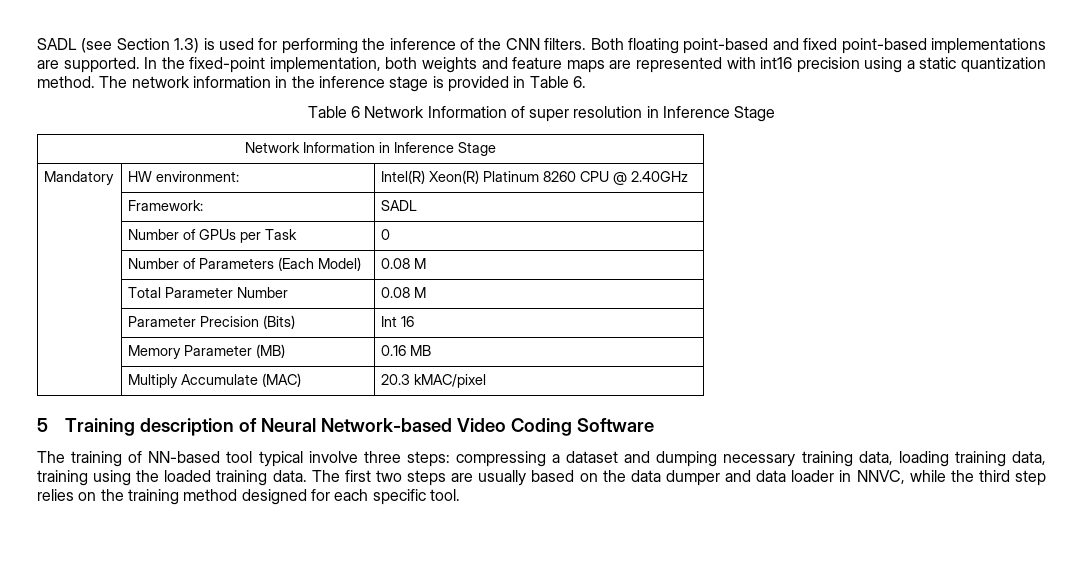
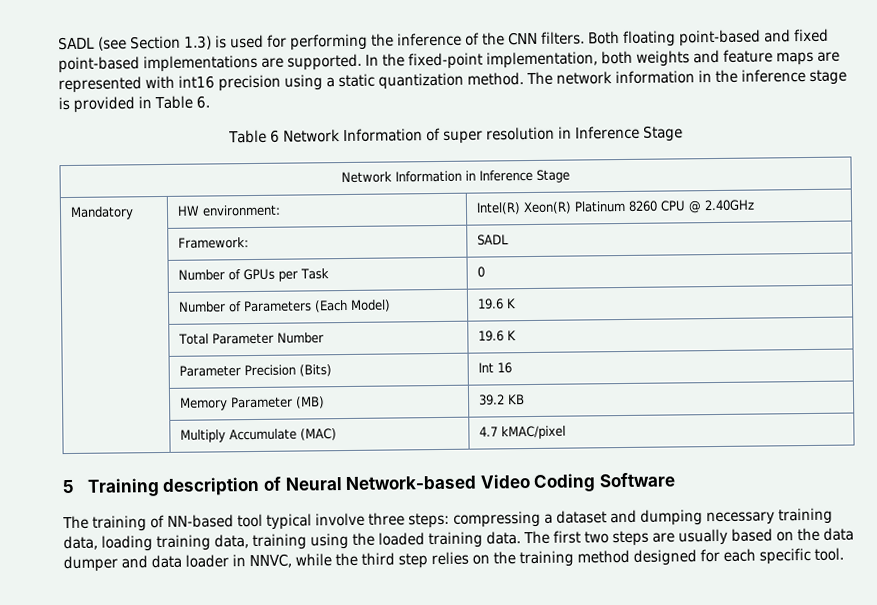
[381,258,427,269] 0.08 M -> [477,298,517,310] 19.6 K
[381,287,427,298] 0.08 M -> [478,330,517,342] 19.6 K
[381,345,432,356] 0.16 MB -> [478,394,526,406] 39.2 KB
[381,374,411,385] 20.3 -> [479,426,499,437] 4.7

